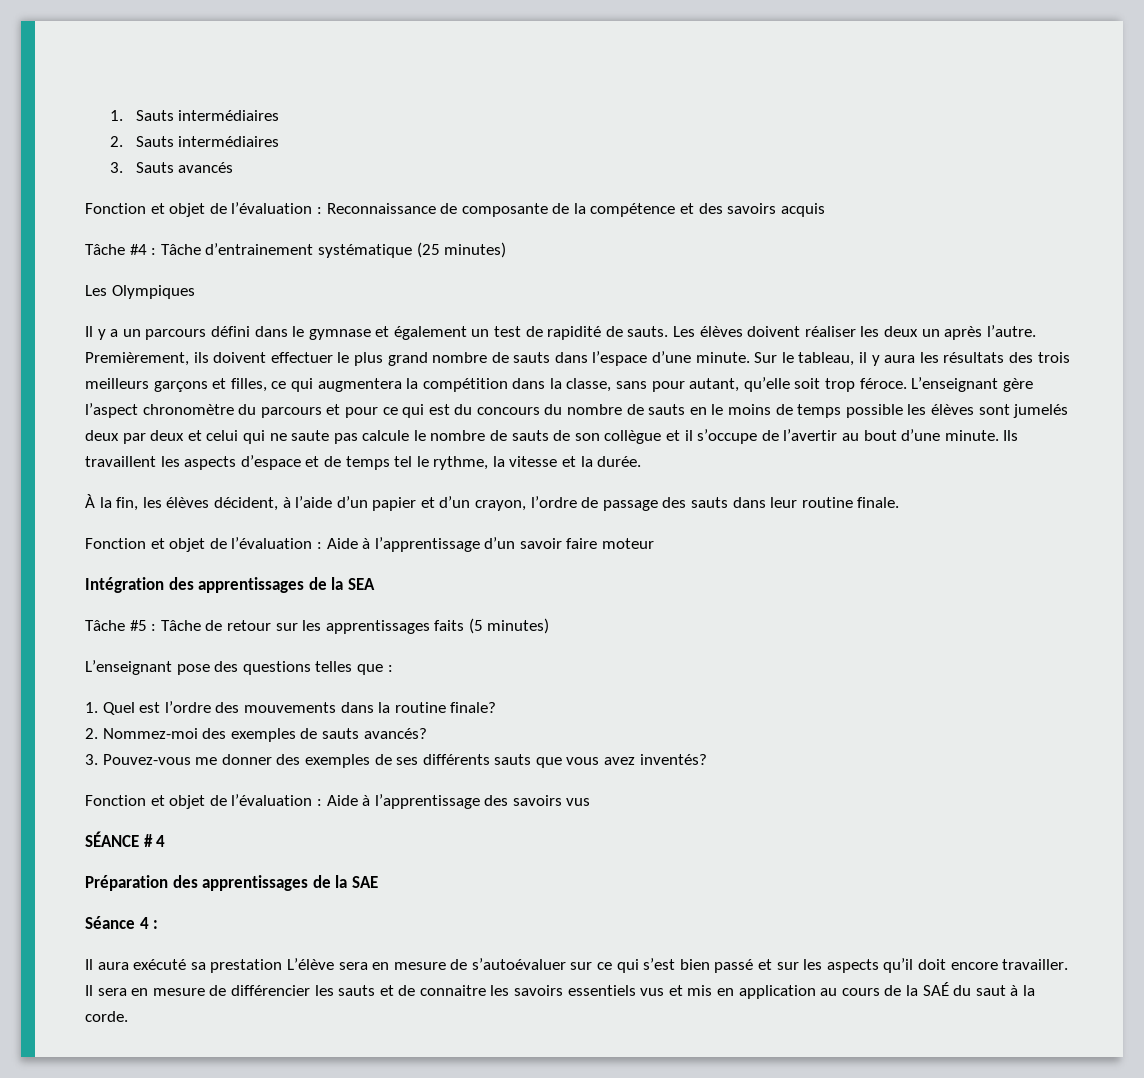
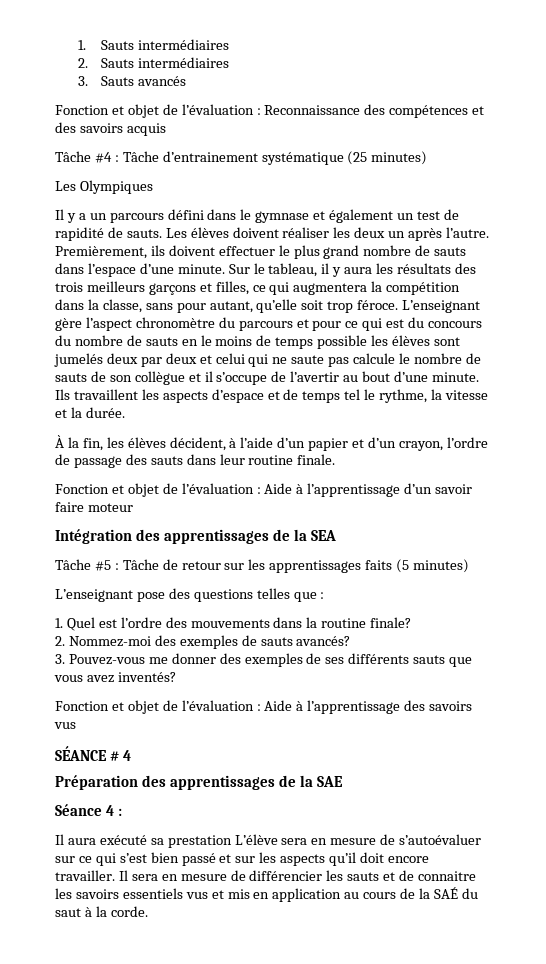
[440,203,676,217] de composante de la compétence -> [364,104,469,118] des compétences

